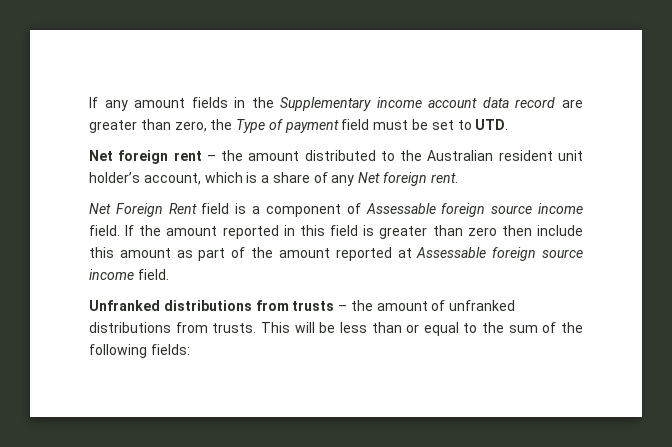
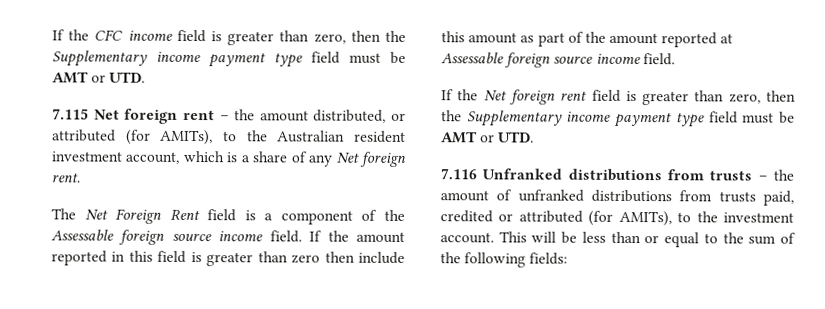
[89,97,583,111] [89,119,509,133] If any amount fields in the Supplementary income account data record are greater than zero, the Type of payment field must be set to UTD. // -> [52,29,406,46] [52,50,406,68] [52,71,146,84] [52,108,89,120] If the CFC income field is greater than zero, then the Supplementary income payment type field must be AMT or UTD. // 7.115
[304,150,376,161] distributed -> [313,109,406,123] [52,129,214,146] distributed, or attributed (for AMITs),
[557,150,583,161] [89,172,140,183] unit holder’s -> [51,151,123,162] investment
(458, 178) none -> [51,208,76,220] The
(361, 208) none -> [383,209,405,221] the
(169, 274) none -> [441,89,796,106] [441,110,795,128] [441,131,535,144] [440,168,477,180] If the Net foreign rent field is greater than zero, then the Supplementary income payment type field must be AMT or UTD. // 7.116
[212,323,257,333] trusts. -> [718,190,794,206] [440,210,794,227] [440,232,494,244] trusts paid, credited or attributed (for AMITs), to the investment account.

